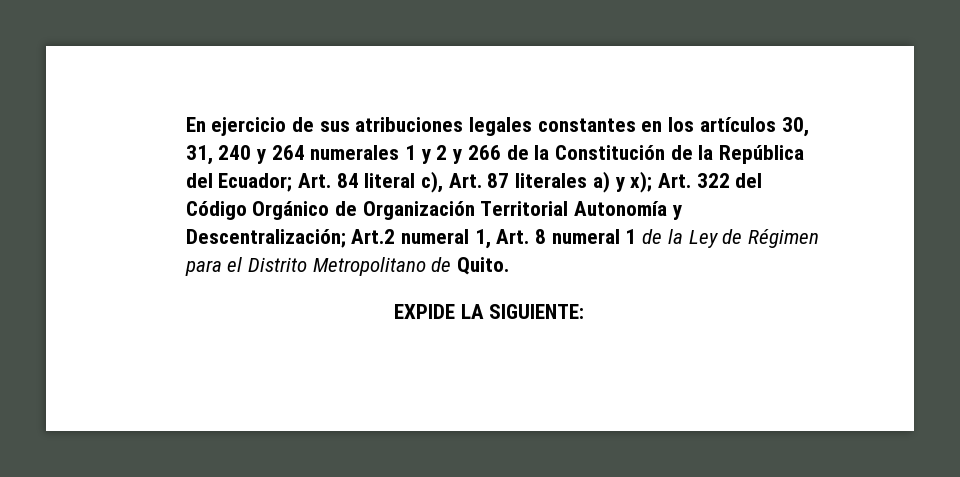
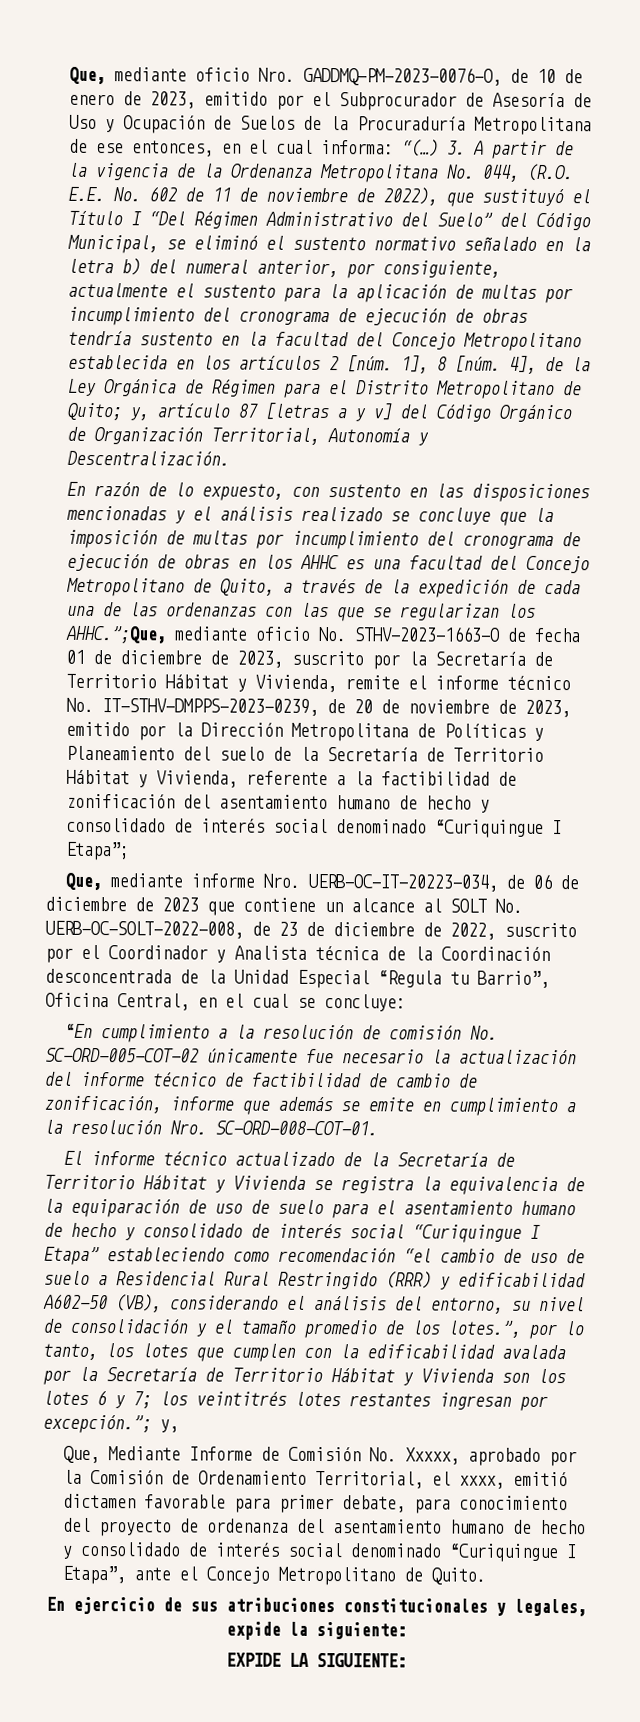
[185,117,809,137] [185,145,804,165] [185,171,763,193] [185,201,682,220] [185,229,637,249] En ejercicio de sus atribuciones legales constantes en los artículos 30, 31, 240 y 264 numerales 1 y 2 y 266 de la Constitución de la República del Ecuador; Art. 84 literal c), Art. 87 literales a) y x); Art. 322 del Código Orgánico de Organización Territorial Autonomía y Descentralización; Art.2 numeral 1, Art. 8 numeral 1 -> [68,66,583,86] [68,91,592,111] [68,114,592,136] [68,138,574,159] [67,162,574,183] [67,186,591,207] [67,210,591,231] [66,234,591,254] [67,258,501,279] [67,282,573,304] [67,306,528,326] [67,330,582,352] [67,354,537,374] Que, mediante oficio Nro. GADDMQ-PM-2023-0076-O, de 10 de enero de 2023, emitido por el Subprocurador de Asesoría de Uso y Ocupación de Suelos de la Procuraduría Metropolitana de ese entonces, en el cual informa: “(…) 3. A partir de la vigencia de la Ordenanza Metropolitana No. 044, (R.O. E.E. No. 602 de 11 de noviembre de 2022), que sustituyó el Título I “Del Régimen Administrativo del Suelo” del Código Municipal, se eliminó el sustento normativo señalado en la letra b) del numeral anterior, por consiguiente, actualmente el sustento para la aplicación de multas por incumplimiento del cronograma de ejecución de obras tendría sustento en la facultad del Concejo Metropolitano establecida en los artículos 2 [núm. 1], 8 [núm. 4],
(718, 239) none -> [103,379,177,397] Orgánica
[457,257,510,275] Quito. -> [66,402,572,423] [66,426,429,446] [66,450,230,466] [66,481,590,503] [65,505,554,526] [66,529,581,550] [66,553,590,574] [65,577,581,598] [66,602,536,622] [64,625,581,644] [65,649,553,670] [65,673,571,693] [65,697,571,718] [65,721,544,742] [65,745,544,762] [65,769,517,788] [65,793,490,813] [65,817,562,838] [65,841,130,861] [65,872,580,892] [45,896,523,916] [45,920,577,940] [45,944,550,963] [45,968,550,989] [45,992,406,1012] [65,1023,499,1043] [45,1047,577,1065] [45,1071,478,1088] [44,1095,576,1117] [44,1119,378,1136] [64,1150,516,1167] [44,1174,585,1196] [44,1198,576,1219] [44,1222,541,1243] [44,1246,585,1266] [44,1270,586,1290] [43,1293,585,1314] [43,1318,584,1340] [43,1343,566,1362] [43,1366,566,1386] [43,1390,548,1411] [43,1414,179,1434] [62,1445,577,1467] [62,1469,568,1489] [62,1493,568,1514] [62,1517,586,1537] [61,1541,577,1563] [61,1565,486,1586] [46,1596,587,1617] [226,1621,407,1640] Quito; y, artículo 87 [letras a y v] del Código Orgánico de Organización Territorial, Autonomía y Descentralización. // En razón de lo expuesto, con sustento en las disposiciones mencionadas y el análisis realizado se concluye que la imposición de multas por incumplimiento del cronograma de ejecución de obras en los AHHC es una facultad del Concejo Metropolitano de Quito, a través de la expedición de cada una de las ordenanzas con las que se regularizan los AHHC.”;Que, mediante oficio No. STHV-2023-1663-O de fecha 01 de diciembre de 2023, suscrito por la Secretaría de Territorio Hábitat y Vivienda, remite el informe técnico No. IT-STHV-DMPPS-2023-0239, de 20 de noviembre de 2023, emitido por la Dirección Metropolitana de Políticas y Planeamiento del suelo de la Secretaría de Territorio Hábitat y Vivienda, referente a la factibilidad de zonificación del asentamiento humano de hecho y consolidado de interés social denominado “Curiquingue I Etapa”; // Que, mediante informe Nro. UERB-OC-IT-20223-034, de 06 de diciembre de 2023 que contiene un alcance al SOLT No. UERB-OC-SOLT-2022-008, de 23 de diciembre de 2022, suscrito por el Coordinador y Analista técnica de la Coordinación desconcentrada de la Unidad Especial “Regula tu Barrio”, Oficina Central, en el cual se concluye: // “En cumplimiento a la resolución de comisión No. SC-ORD-005-COT-02 únicamente fue necesario la actualización del informe técnico de factibilidad de cambio de zonificación, informe que además se emite en cumplimiento a la resolución Nro. SC-ORD-008-COT-01. // El informe técnico actualizado de la Secretaría de Territorio Hábitat y Vivienda se registra la equivalencia de la equiparación de uso de suelo para el asentamiento humano de hecho y consolidado de interés social “Curiquingue I Etapa” estableciendo como recomendación “el cambio de uso de suelo a Residencial Rural Restringido (RRR) y edificabilidad A602-50 (VB), considerando el análisis del entorno, su nivel de consolidación y el tamaño promedio de los lotes.”, por lo tanto, los lotes que cumplen con la edificabilidad avalada por la Secretaría de Territorio Hábitat y Vivienda son los lotes 6 y 7; los veintitrés lotes restantes ingresan por excepción.”; y, // Que, Mediante Informe de Comisión No. Xxxxx, aprobado por la Comisión de Ordenamiento Territorial, el xxxx, emitió dictamen favorable para primer debate, para conocimiento del proyecto de ordenanza del asentamiento humano de hecho y consolidado de interés social denominado “Curiquingue I Etapa”, ante el Concejo Metropolitano de Quito. // En ejercicio de sus atribuciones constitucionales y legales, expide la siguiente:

